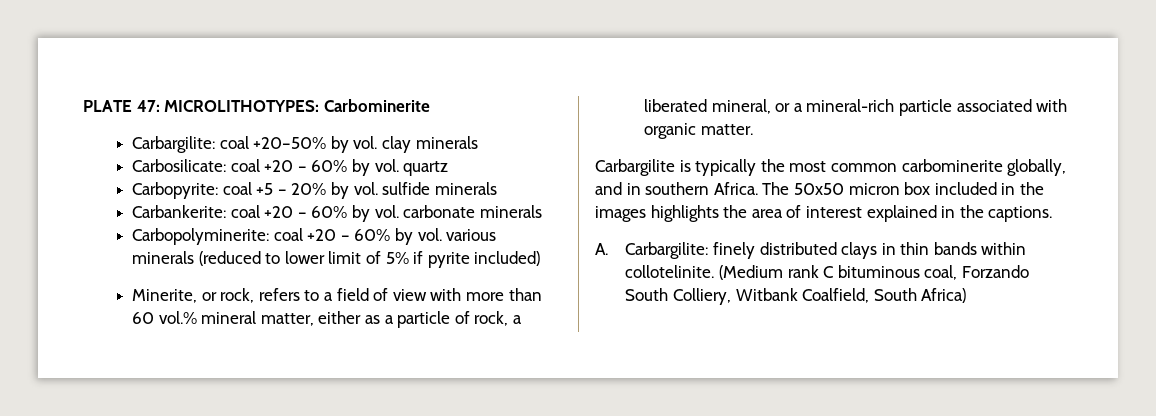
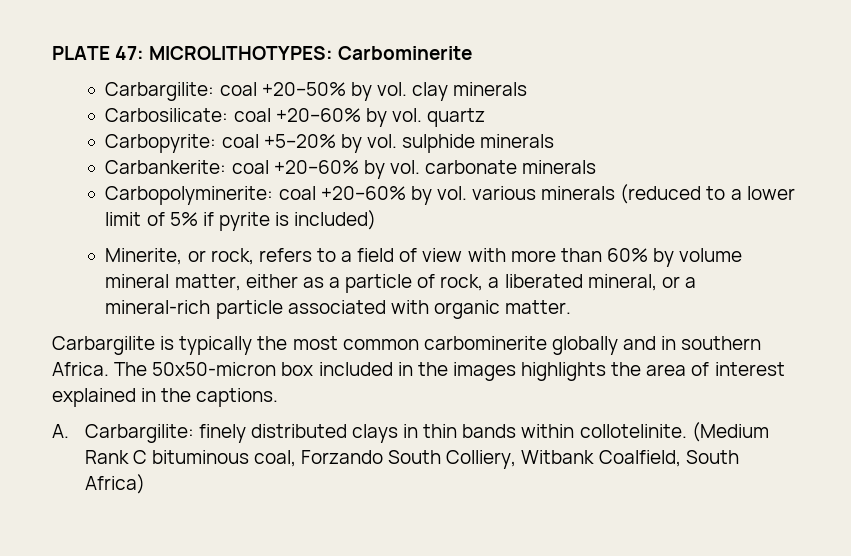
[264,160,348,172] +20 – 60% -> [275,108,361,122] +20–60%
[256,182,431,199] +5 – 20% by vol. sulfide -> [263,134,476,153] +5–20% by vol. sulphide
[264,206,348,218] +20 – 60% -> [273,160,359,174] +20–60%
[307,229,391,241] +20 – 60% -> [320,186,406,200] +20–60%
(281, 258) none -> [730,189,742,200] a
(470, 260) none -> [275,212,290,226] is
[132,311,197,324] 60 vol.% -> [607,248,743,267] 60% by volume
[1007,159,1067,176] globally, -> [551,336,618,355] globally
[793,183,900,195] 50x50 micron -> [152,362,277,376] 50x50-micron
[787,265,819,278] rank -> [84,450,129,464] Rank

